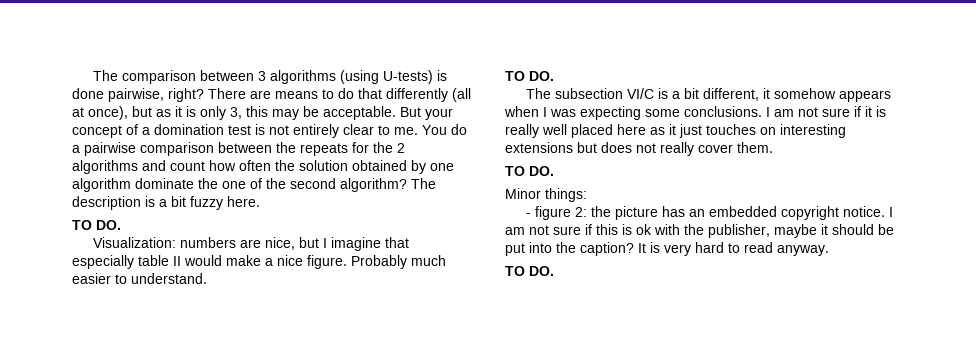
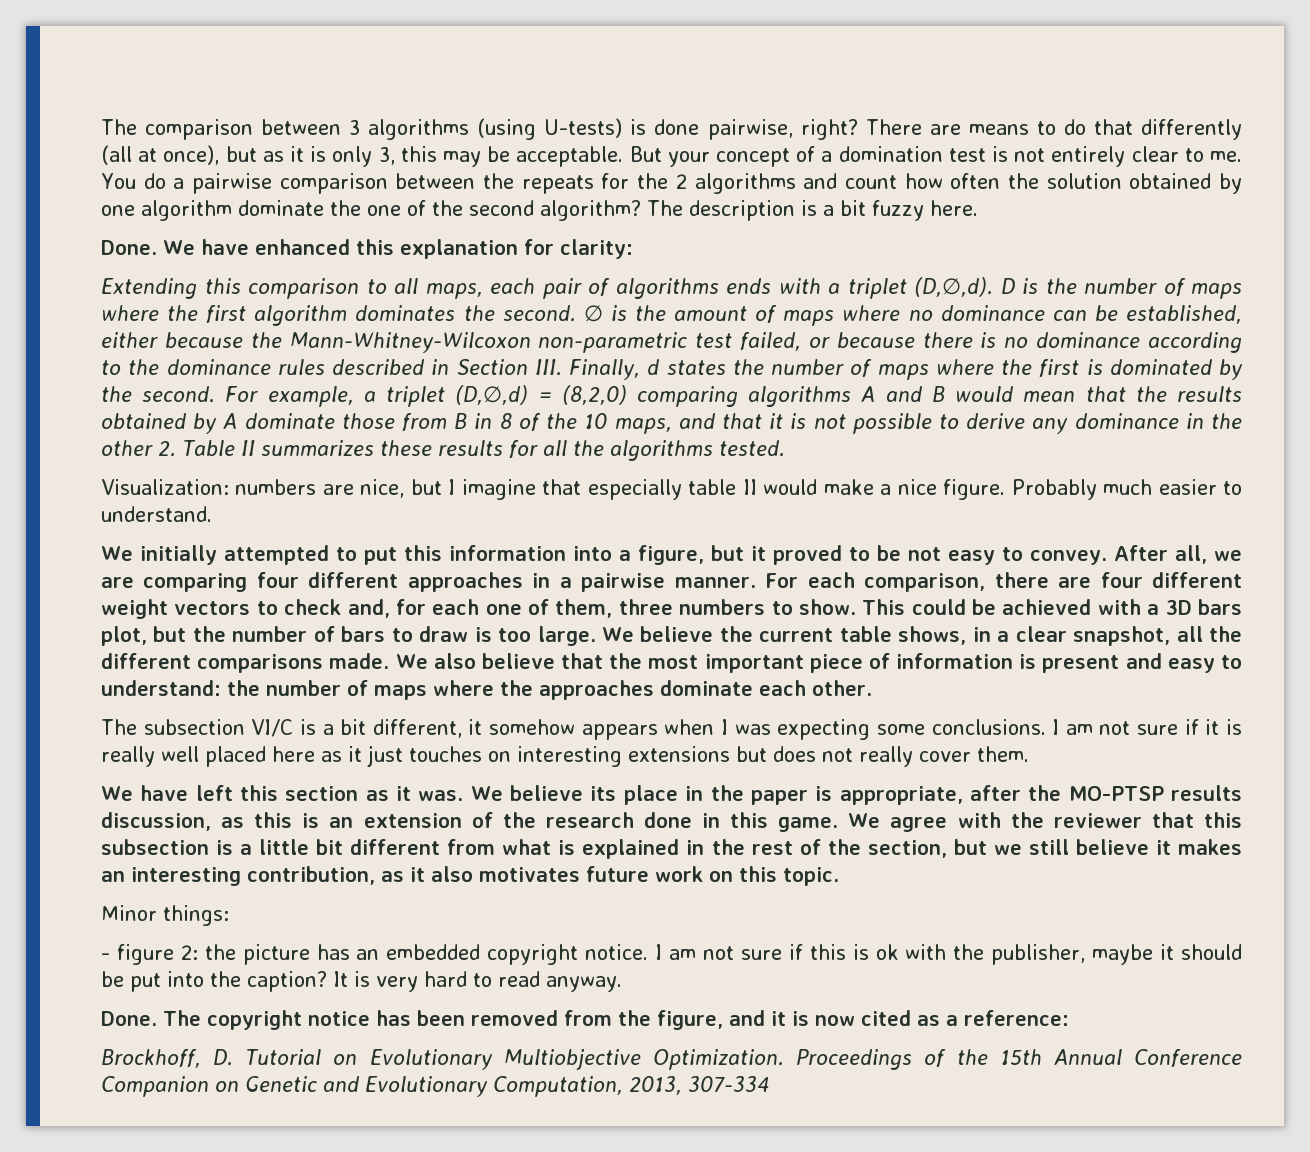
[72,220,121,230] TO DO. -> [101,239,633,259] [101,277,1242,299] [101,305,1242,326] [101,332,1242,353] [101,359,1243,380] [101,385,1242,407] [101,413,1242,434] [101,440,785,461] Done. We have enhanced this explanation for clarity: // Extending this comparison to all maps, each pair of algorithms ends with a triplet (D,∅,d). D is the number of maps where the first algorithm dominates the second. ∅ is the amount of maps where no dominance can be established, either because the Mann-Whitney-Wilcoxon non-parametric test failed, or because there is no dominance according to the dominance rules described in Section III. Finally, d states the number of maps where the first is dominated by the second. For example, a triplet (D,∅,d) = (8,2,0) comparing algorithms A and B would mean that the results obtained by A dominate those from B in 8 of the 10 maps, and that it is not possible to derive any dominance in the other 2. Table II summarizes these results for all the algorithms tested.
[505,71,554,81] TO DO. -> [101,545,1242,565] [101,572,1242,592] [101,599,1242,619] [101,626,1242,646] [101,653,1242,673] [101,680,872,700] We initially attempted to put this information into a figure, but it proved to be not easy to convey. After all, we are comparing four different approaches in a pairwise manner. For each comparison, there are four different weight vectors to check and, for each one of them, three numbers to show. This could be achieved with a 3D bars plot, but the number of bars to draw is too large. We believe the current table shows, in a clear snapshot, all the different comparisons made. We also believe that the most important piece of information is present and easy to understand: the number of maps where the approaches dominate each other.
[505,166,554,176] TO DO. -> [101,785,1242,805] [101,812,1243,832] [101,839,1242,859] [101,866,839,886] We have left this section as it was. We believe its place in the paper is appropriate, after the MO-PTSP results discussion, as this is an extension of the research done in this game. We agree with the reviewer that this subsection is a little bit different from what is explained in the rest of the section, but we still believe it makes an interesting contribution, as it also motivates future work on this topic.
[505,266,554,276] TO DO. -> [101,1010,1069,1030] [101,1049,1242,1070] [101,1076,769,1097] Done. The copyright notice has been removed from the figure, and it is now cited as a reference: // Brockhoff, D. Tutorial on Evolutionary Multiobjective Optimization. Proceedings of the 15th Annual Conference Companion on Genetic and Evolutionary Computation, 2013, 307-334

